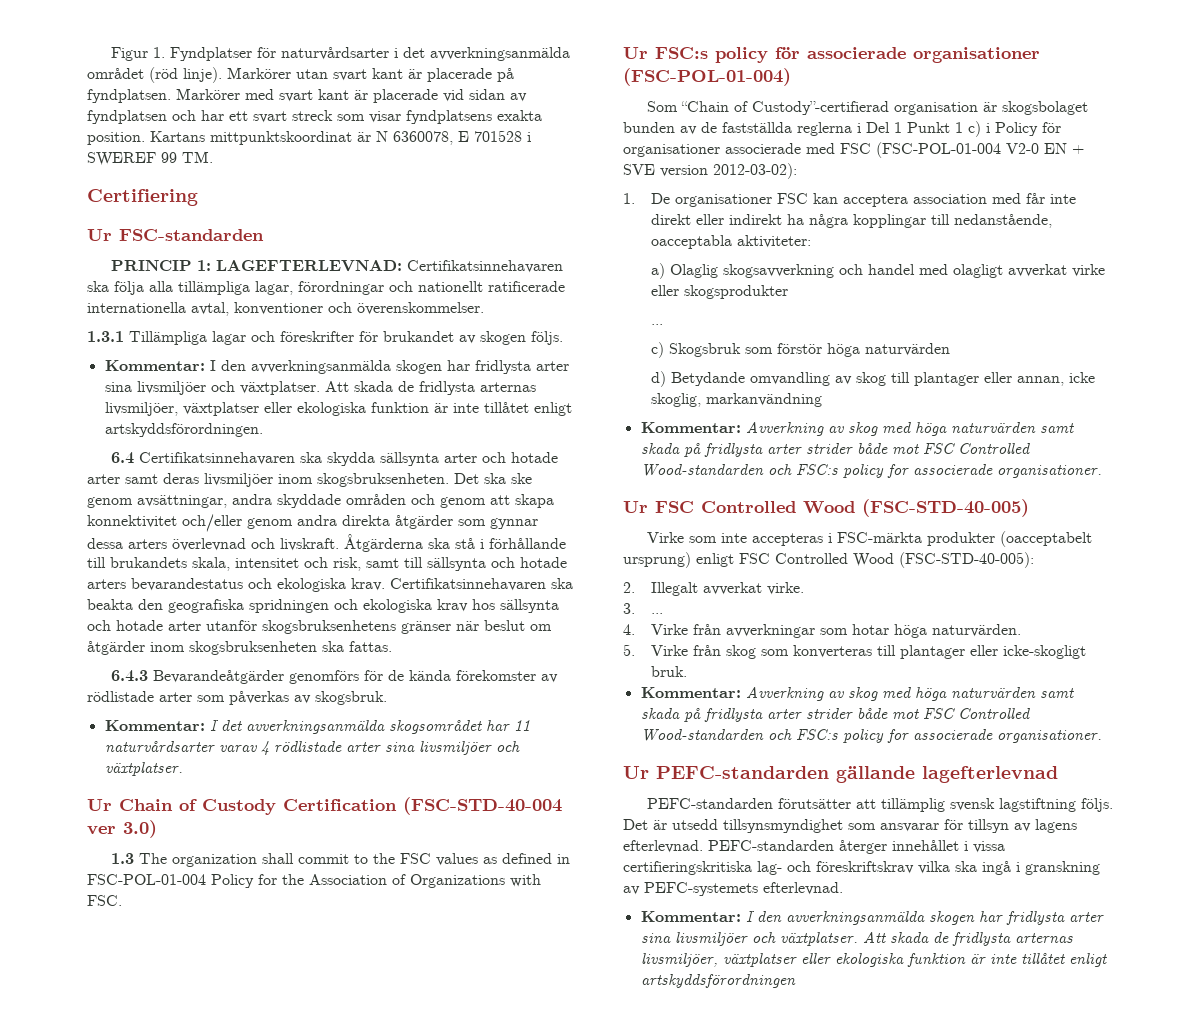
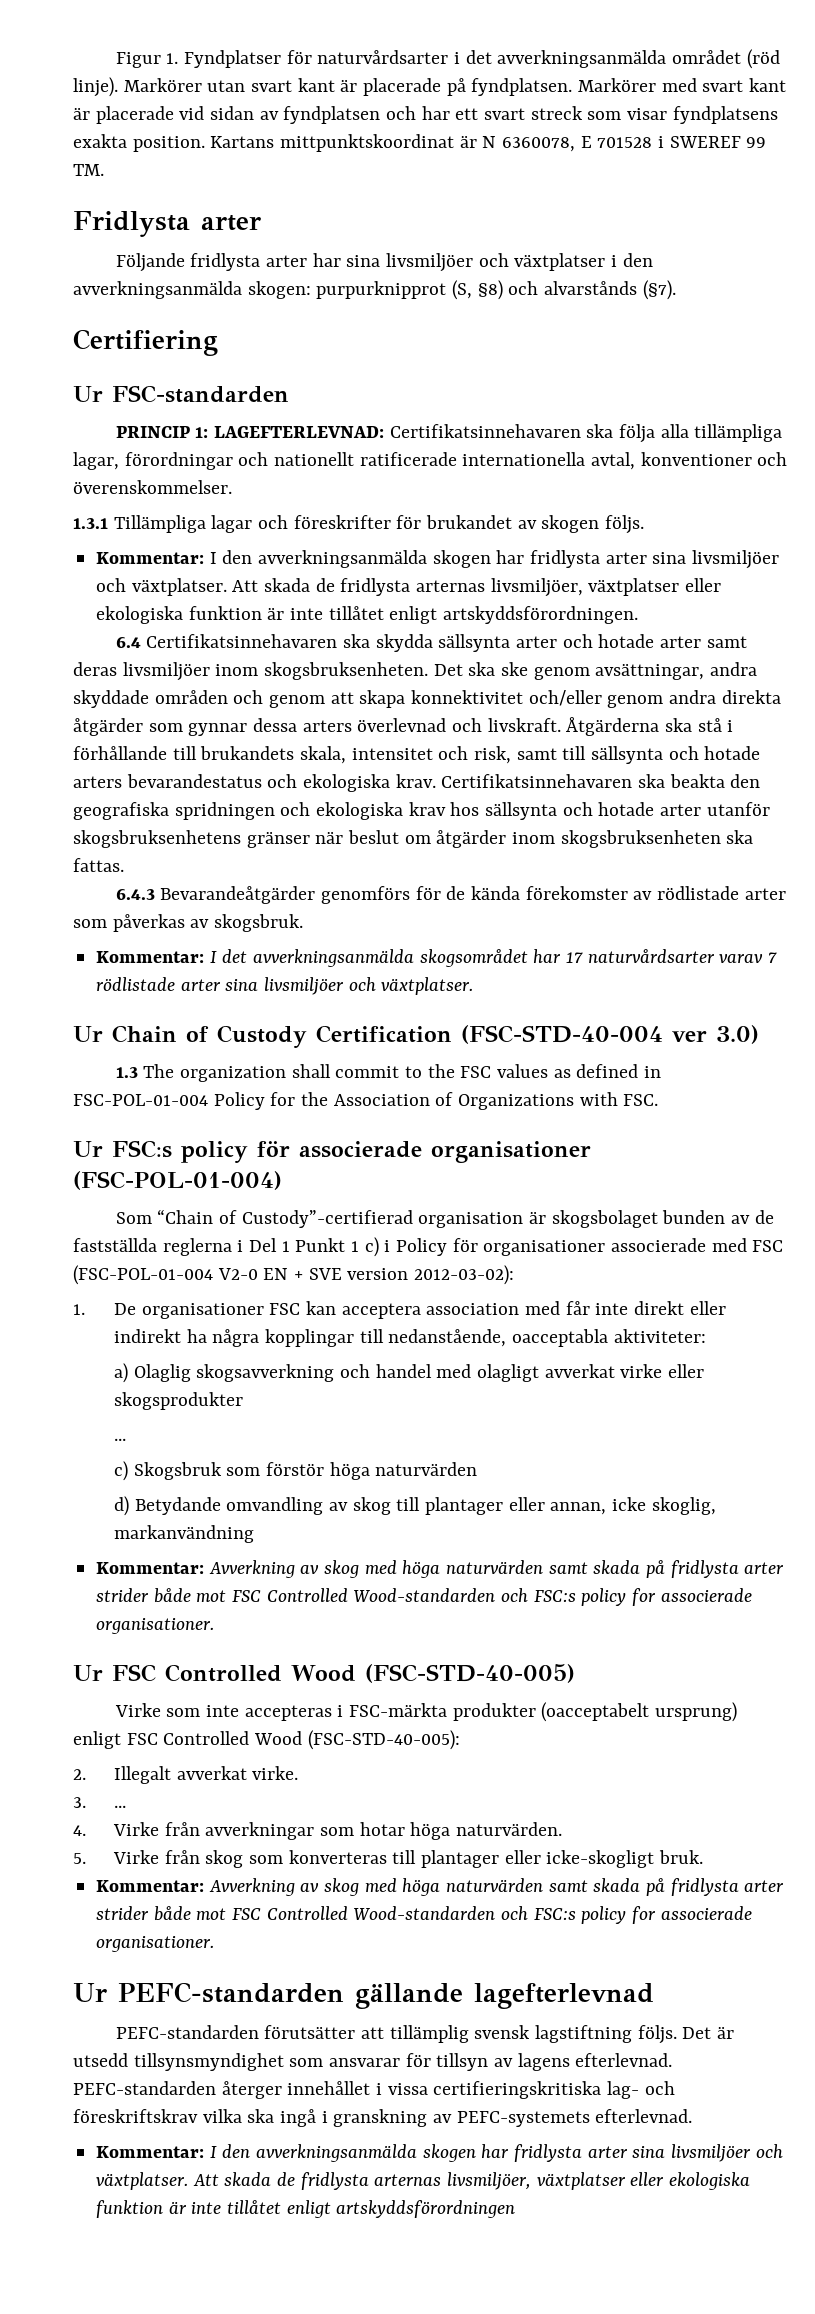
(213, 157) none -> [73,211,261,237] [115,253,653,272] [73,280,676,300] // Fridlysta arter // Följande fridlysta arter har sina livsmiljöer och växtplatser i den avverkningsanmälda skogen: purpurknipprot (S, §8) och alvarstånds (§7).
[513,720,530,731] 11 -> [566,952,584,963] 17
[260,741,269,755] 4 -> [768,952,778,963] 7

